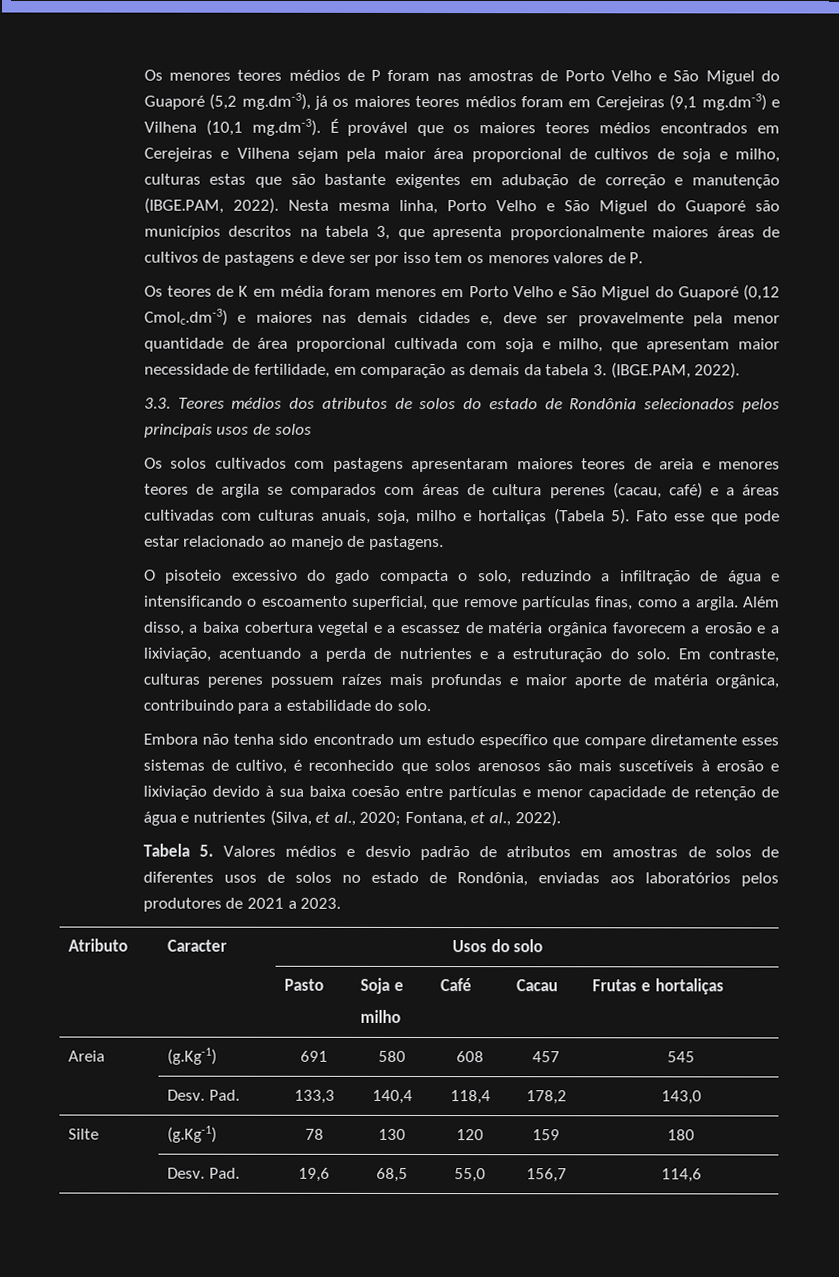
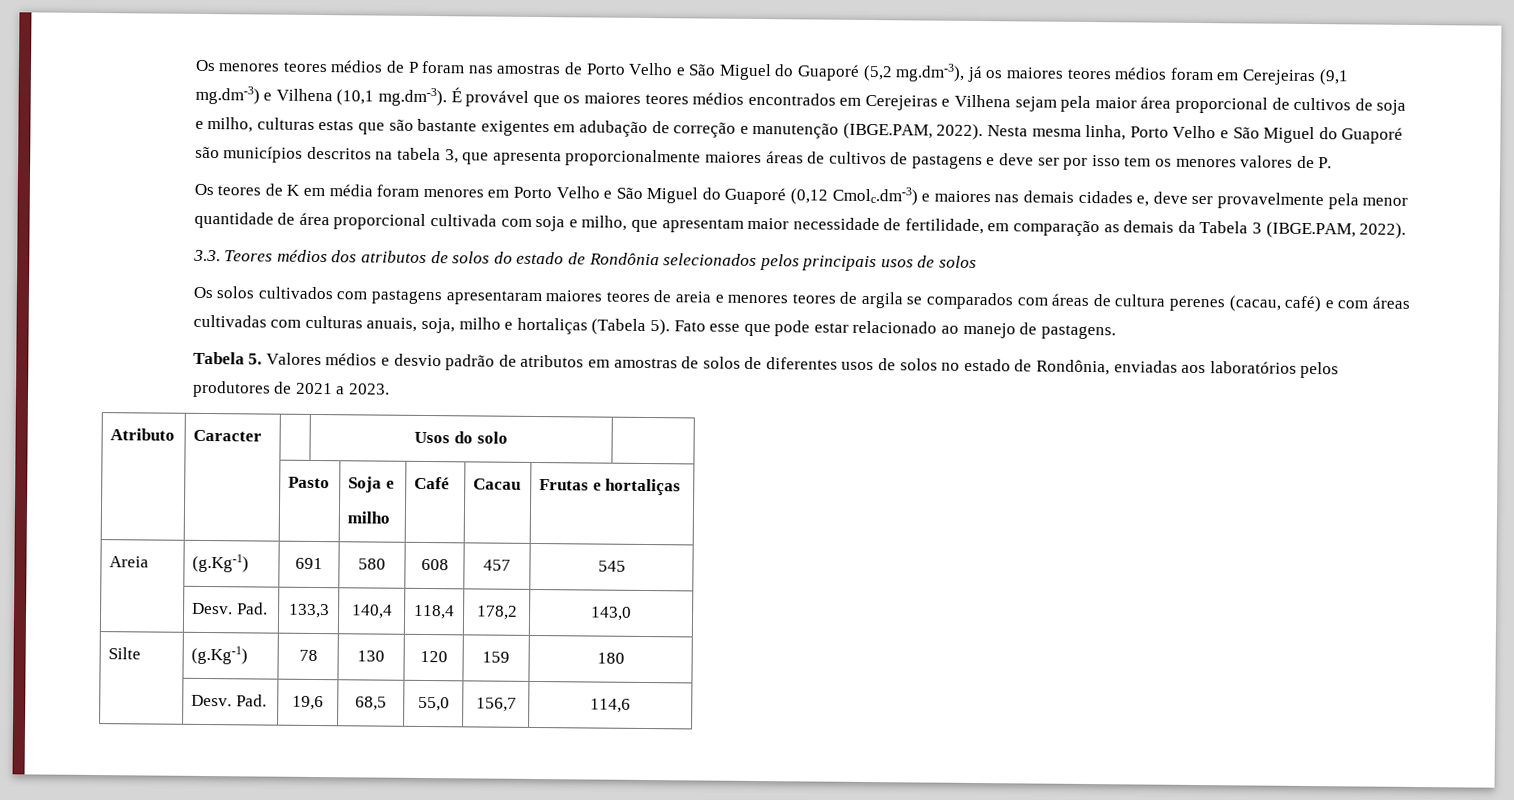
[545,364,608,376] tabela 3. -> [1199,221,1262,234] Tabela 3
[725,487,735,496] a -> [1337,300,1369,309] com
[143,569,781,585] [143,595,780,611] [143,621,780,637] [142,647,779,663] [142,673,779,689] [142,699,431,714] [142,733,780,749] [142,759,779,775] [142,785,779,801] [142,809,561,827] // O pisoteio excessivo do gado compacta o solo, reduzindo a infiltração de água e intensificando o escoamento superficial, que remove partículas finas, como a argila. Além disso, a baixa cobertura vegetal e a escassez de matéria orgânica favorecem a erosão e a lixiviação, acentuando a perda de nutrientes e a estruturação do solo. Em contraste, culturas perenes possuem raízes mais profundas e maior aporte de matéria orgânica, contribuindo para a estabilidade do solo. // Embora não tenha sido encontrado um estudo específico que compare diretamente esses sistemas de cultivo, é reconhecido que solos arenosos são mais suscetíveis à erosão e lixiviação devido à sua baixa coesão entre partículas e menor capacidade de retenção de água e nutrientes (Silva, et al., 2020; Fontana, et al., 2022). -> (1116, 332) none

